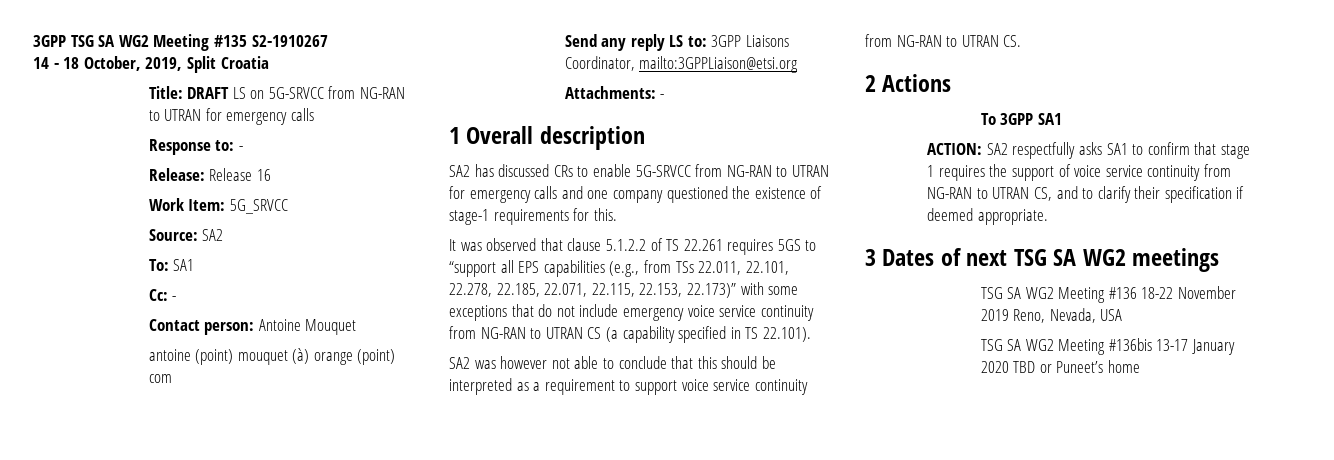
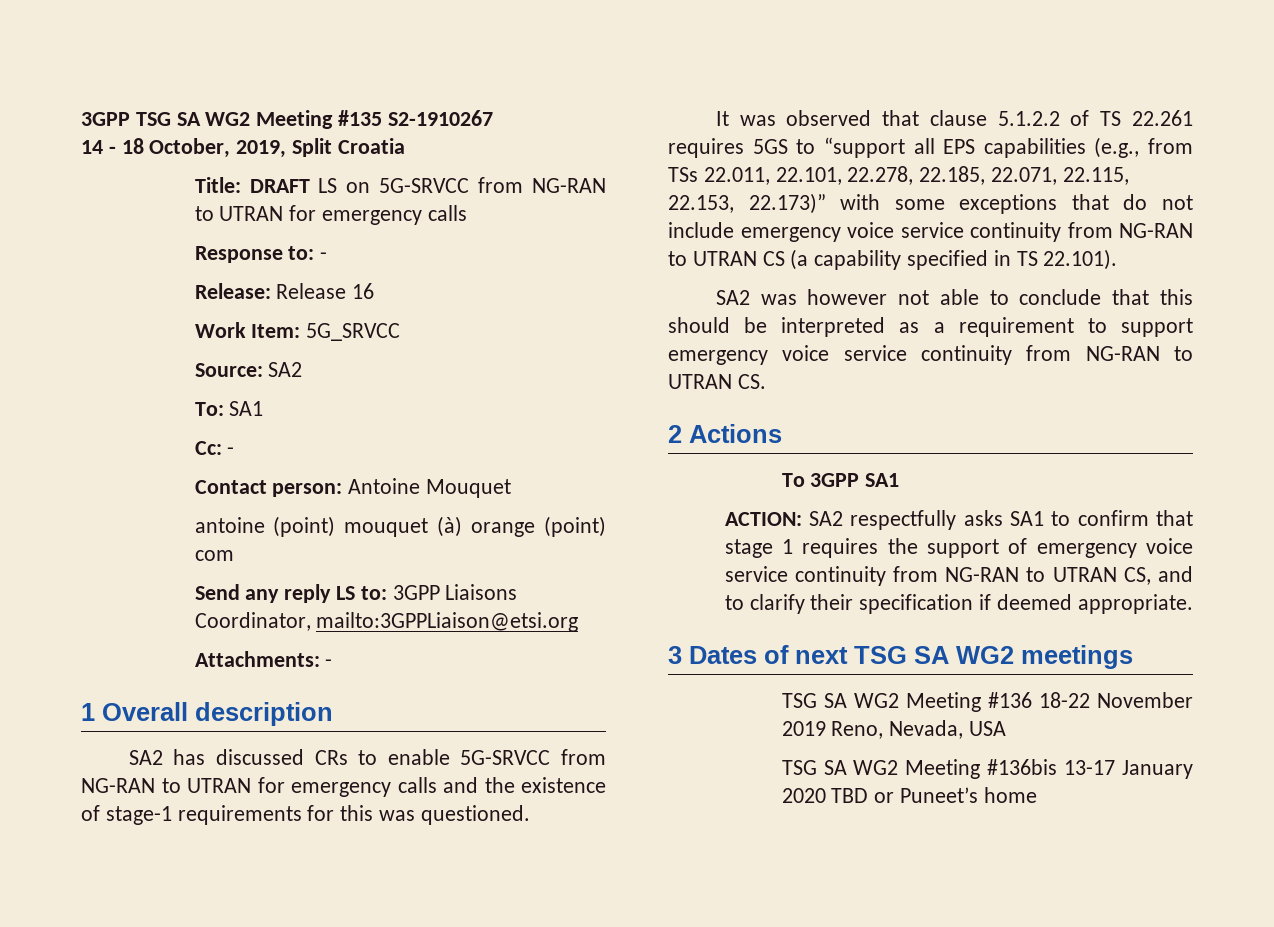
[587,186,728,203] one company questioned -> (478, 785) none
[593,208,617,221] this. -> [340,805,530,825] this was questioned.
(677, 387) none -> [668,350,768,365] emergency
(1071, 170) none -> [1036,543,1137,558] emergency

